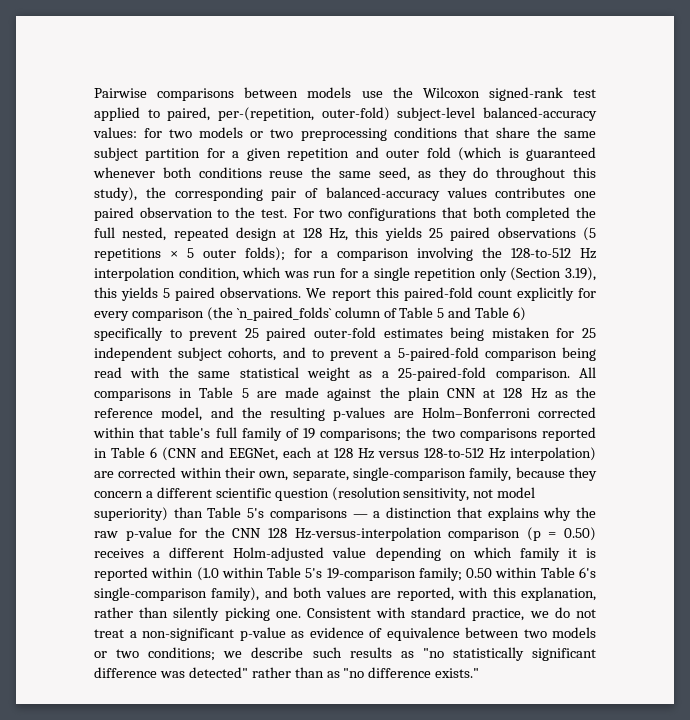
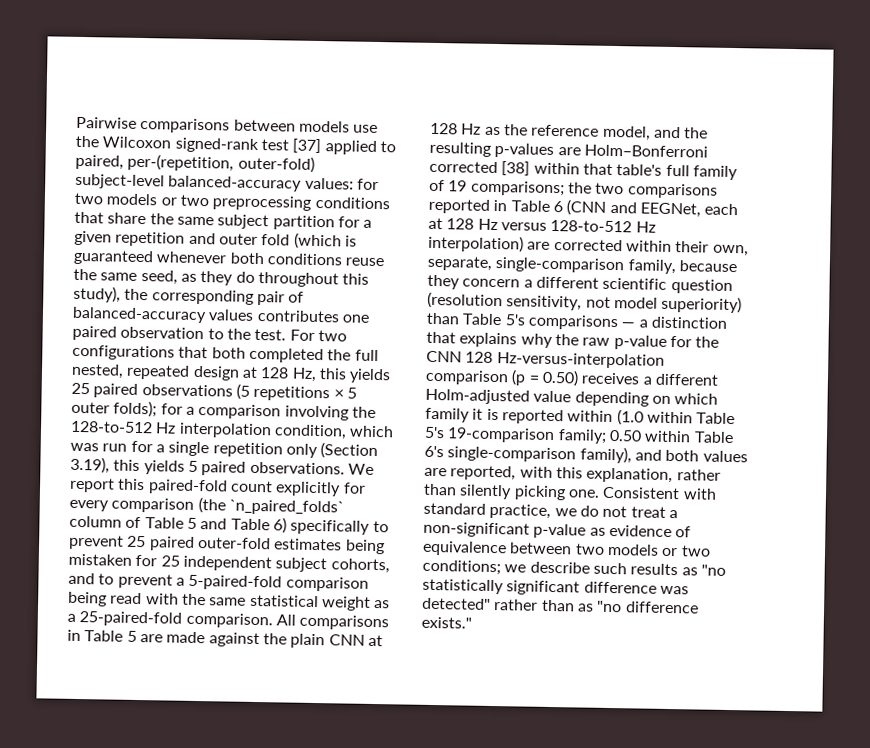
(596, 93) none -> [292,138,322,154] [37]
(596, 412) none -> [501,161,531,176] [38]

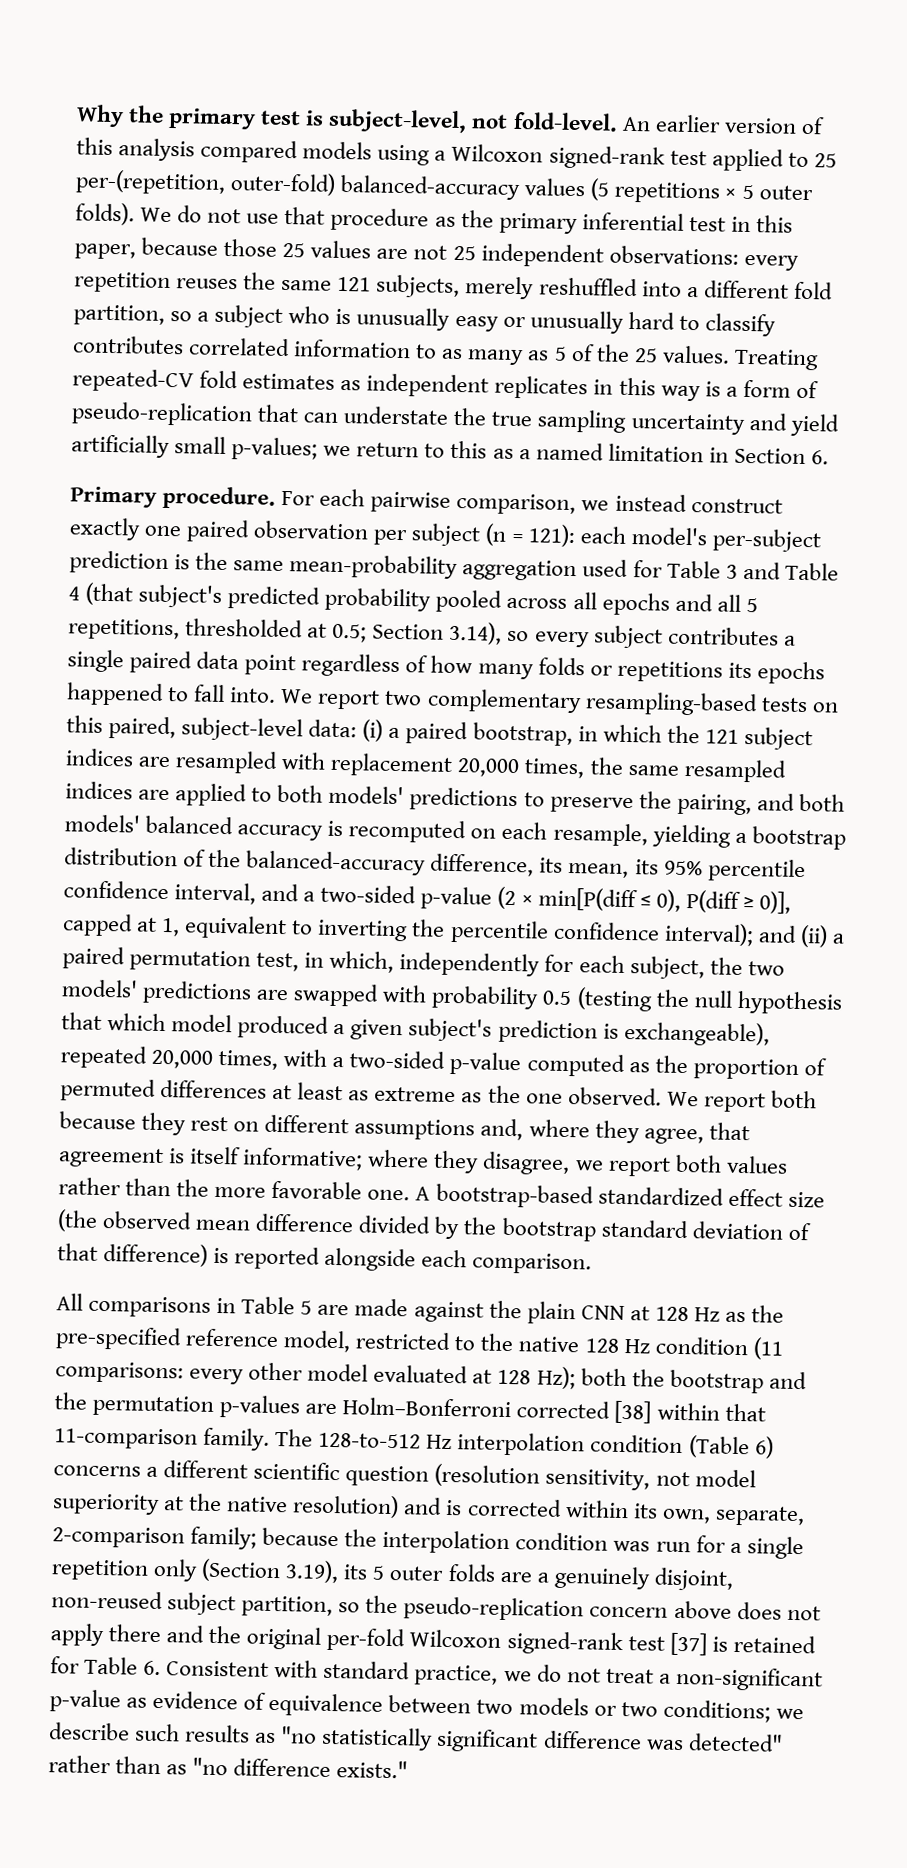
[76,116,379,134] [75,135,396,155] [75,154,124,170] Pairwise comparisons between models use the Wilcoxon signed-rank test [37] applied to paired, -> [76,104,825,135] [76,137,837,172] Why the primary test is subject-level, not fold-level. An earlier version of this analysis compared models using a Wilcoxon signed-rank test applied to 25
[75,173,379,192] [74,192,390,211] [74,211,373,231] [74,230,357,250] [73,249,385,267] [73,268,370,288] [73,285,305,306] [72,306,369,324] [72,325,347,342] [72,344,379,364] [71,363,392,384] [71,382,233,398] subject-level balanced-accuracy values: for two models or two preprocessing conditions that share the same subject partition for a given repetition and outer fold (which is guaranteed whenever both conditions reuse the same seed, as they do throughout this study), the corresponding pair of balanced-accuracy values contributes one paired observation to the test. For two configurations that both completed the full nested, repeated design at 128 Hz, this yields 25 paired observations -> [340,174,587,201] balanced-accuracy values
[113,400,376,421] [70,420,395,440] [70,440,379,460] [70,456,374,476] [69,477,366,497] [69,497,344,516] [69,515,389,535] [68,534,385,555] [68,553,390,574] [68,572,369,592] [68,591,391,611] [67,611,183,627] folds); for a comparison involving the 128-to-512 Hz interpolation condition, which was run for a single repetition only (Section 3.19), this yields 5 paired observations. We report this paired-fold count explicitly for every comparison (the `n_paired_folds` column of Table 5 and Table 6) specifically to prevent 25 paired outer-fold estimates being mistaken for 25 independent subject cohorts, and to prevent a 5-paired-fold comparison being read with the same statistical weight as a 25-paired-fold -> [75,202,793,235] [74,237,799,271] [74,271,833,300] [73,304,776,337] [72,335,819,371] [72,368,819,402] [71,401,840,437] [71,434,829,465] [70,485,783,516] [69,517,822,553] [69,550,839,582] [68,582,758,616] [68,618,796,649] [67,649,825,685] [66,682,839,717] [66,715,813,751] [65,748,787,783] [65,781,845,816] [64,814,846,850] [64,847,806,883] [63,880,791,914] [62,913,845,948] [62,946,785,980] [61,979,843,1015] [61,1012,770,1047] [60,1045,827,1080] [60,1078,817,1113] [59,1111,750,1145] [58,1146,788,1177] [58,1177,825,1209] [57,1209,812,1242] [57,1243,468,1272] folds). We do not use that procedure as the primary inferential test in this paper, because those 25 values are not 25 independent observations: every repetition reuses the same 121 subjects, merely reshuffled into a different fold partition, so a subject who is unusually easy or unusually hard to classify contributes correlated information to as many as 5 of the 25 values. Treating repeated-CV fold estimates as independent replicates in this way is a form of pseudo-replication that can understate the true sampling uncertainty and yield artificially small p-values; we return to this as a named limitation in Section 6. // Primary procedure. For each pairwise comparison, we instead construct exactly one paired observation per subject (n = 121): each model's per-subject prediction is the same mean-probability aggregation used for Table 3 and Table 4 (that subject's predicted probability pooled across all epochs and all 5 repetitions, thresholded at 0.5; Section 3.14), so every subject contributes a single paired data point regardless of how many folds or repetitions its epochs happened to fall into. We report two complementary resampling-based tests on this paired, subject-level data: (i) a paired bootstrap, in which the 121 subject indices are resampled with replacement 20,000 times, the same resampled indices are applied to both models' predictions to preserve the pairing, and both models' balanced accuracy is recomputed on each resample, yielding a bootstrap distribution of the balanced-accuracy difference, its mean, its 95% percentile confidence interval, and a two-sided p-value (2 × min[P(diff ≤ 0), P(diff ≥ 0)], capped at 1, equivalent to inverting the percentile confidence interval); and (ii) a paired permutation test, in which, independently for each subject, the two models' predictions are swapped with probability 0.5 (testing the null hypothesis that which model produced a given subject's prediction is exchangeable), repeated 20,000 times, with a two-sided p-value computed as the proportion of permuted differences at least as extreme as the one observed. We report both because they rest on different assumptions and, where they agree, that agreement is itself informative; where they disagree, we report both values rather than the more favorable one. A bootstrap-based standardized effect size (the observed mean difference divided by the bootstrap standard deviation of that difference) is reported alongside each
(273, 620) none -> (593, 1263) //
(528, 130) none -> [55,1326,182,1351] pre-specified
[653,126,709,139] [429,141,491,157] and the resulting -> [355,1331,784,1360] [55,1361,807,1394] [54,1392,215,1417] restricted to the native 128 Hz condition (11 comparisons: every other model evaluated at 128 Hz); both the bootstrap and the permutation
[616,164,738,181] [429,179,718,199] [428,198,739,218] [428,217,656,233] [428,234,749,257] [427,255,737,275] [427,274,521,290] table's full family of 19 comparisons; the two comparisons reported in Table 6 (CNN and EEGNet, each at 128 Hz versus 128-to-512 Hz interpolation) are corrected within their own, separate, single-comparison family, because they concern -> [54,1427,774,1459] [53,1465,141,1477] 11-comparison family. The 128-to-512 Hz interpolation condition (Table 6) concerns
[661,295,743,314] [426,312,727,331] [426,331,720,350] [426,350,665,369] [425,369,719,387] [425,388,719,407] [425,407,736,426] [424,426,734,444] [424,445,748,464] [424,465,721,484] [423,483,600,501] superiority) than Table 5's comparisons — a distinction that explains why the raw p-value for the CNN 128 Hz-versus-interpolation comparison (p = 0.50) receives a different Holm-adjusted value depending on which family it is reported within (1.0 within Table 5's 19-comparison family; 0.50 within Table 6's single-comparison family), and both values are reported, with this explanation, rather than silently picking one. -> [52,1493,805,1527] [52,1526,804,1560] [51,1558,734,1591] [51,1590,821,1622] [50,1623,816,1656] [50,1656,162,1676] superiority at the native resolution) and is corrected within its own, separate, 2-comparison family; because the interpolation condition was run for a single repetition only (Section 3.19), its 5 outer folds are a genuinely disjoint, non-reused subject partition, so the pseudo-replication concern above does not apply there and the original per-fold Wilcoxon signed-rank test [37] is retained for Table 6.

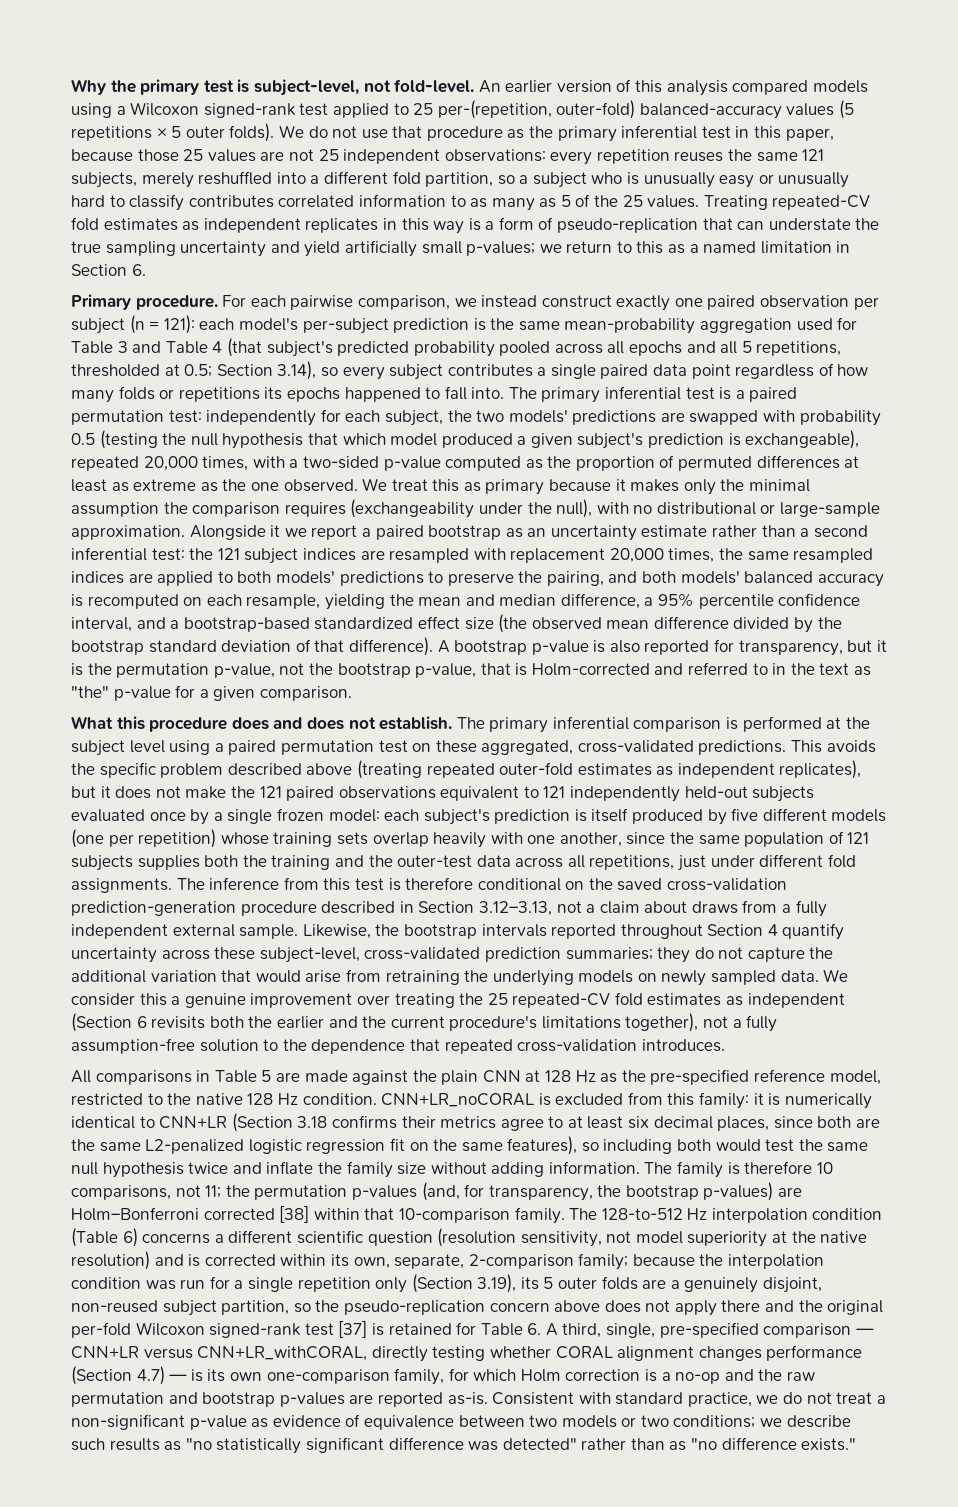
[280,688,839,717] [66,715,813,751] [65,748,787,783] [65,781,845,816] [64,814,846,850] [64,847,806,883] [63,880,791,914] [62,913,845,948] [62,946,395,973] We report two complementary resampling-based tests on this paired, subject-level data: (i) a paired bootstrap, in which the 121 subject indices are resampled with replacement 20,000 times, the same resampled indices are applied to both models' predictions to preserve the pairing, and both models' balanced accuracy is recomputed on each resample, yielding a bootstrap distribution of the balanced-accuracy difference, its mean, its 95% percentile confidence interval, and a two-sided p-value (2 × min[P(diff ≤ 0), P(diff ≥ 0)], capped at 1, equivalent to inverting the percentile confidence interval); and (ii) a paired permutation test, in which, -> [508,386,798,403] [71,410,202,425] The primary inferential test is a paired permutation test:
[702,1090,817,1113] [59,1111,750,1145] [58,1146,788,1177] [58,1177,431,1201] report both because they rest on different assumptions and, where they agree, that agreement is itself informative; where they disagree, we report both values rather than the more favorable one. A -> [391,479,811,495] [71,499,881,518] [71,525,868,541] [71,547,874,564] [71,571,884,587] [71,593,861,610] [71,617,180,632] treat this as primary because it makes only the minimal assumption the comparison requires (exchangeability under the null), with no distributional or large-sample approximation. Alongside it we report a paired bootstrap as an uncertainty estimate rather than a second inferential test: the 121 subject indices are resampled with replacement 20,000 times, the same resampled indices are applied to both models' predictions to preserve the pairing, and both models' balanced accuracy is recomputed on each resample, yielding the mean and median difference, a 95% percentile confidence interval, and a
[103,1243,593,1275] difference) is reported alongside each comparison. -> [348,637,887,656] [71,662,872,678] [71,685,352,701] [71,716,870,733] [71,740,876,756] [71,760,862,779] [71,786,815,802] [71,808,887,825] [71,829,870,848] [71,854,856,871] [71,877,788,893] [71,900,827,917] [71,923,845,940] [71,947,834,963] [71,969,849,986] [71,992,845,1008] [71,1013,778,1032] [71,1038,725,1054] difference). A bootstrap p-value is also reported for transparency, but it is the permutation p-value, not the bootstrap p-value, that is Holm-corrected and referred to in the text as "the" p-value for a given comparison. // What this procedure does and does not establish. The primary inferential comparison is performed at the subject level using a paired permutation test on these aggregated, cross-validated predictions. This avoids the specific problem described above (treating repeated outer-fold estimates as independent replicates), but it does not make the 121 paired observations equivalent to 121 independently held-out subjects evaluated once by a single frozen model: each subject's prediction is itself produced by five different models (one per repetition) whose training sets overlap heavily with one another, since the same population of 121 subjects supplies both the training and the outer-test data across all repetitions, just under different fold assignments. The inference from this test is therefore conditional on the saved cross-validation prediction-generation procedure described in Section 3.12–3.13, not a claim about draws from a fully independent external sample. Likewise, the bootstrap intervals reported throughout Section 4 quantify uncertainty across these subject-level, cross-validated prediction summaries; they do not capture the additional variation that would arise from retraining the underlying models on newly sampled data. We consider this a genuine improvement over treating the 25 repeated-CV fold estimates as independent (Section 6 revisits both the earlier and the current procedure's limitations together), not a fully assumption-free solution to the dependence that repeated cross-validation introduces.
[654,1336,784,1360] [55,1361,807,1394] [54,1392,301,1419] condition (11 comparisons: every other model evaluated at 128 Hz); both the bootstrap and the permutation p-values -> [302,1092,872,1109] [71,1113,881,1132] [71,1136,869,1155] [71,1161,833,1178] [71,1182,774,1201] condition. CNN+LR_noCORAL is excluded from this family: it is numerically identical to CNN+LR (Section 3.18 confirms their metrics agree to at least six decimal places, since both are the same L2-penalized logistic regression fit on the same features), so including both would test the same null hypothesis twice and inflate the family size without adding information. The family is therefore 10 comparisons, not 11; the permutation p-values (and, for transparency, the bootstrap p-values)
[54,1427,198,1450] 11-comparison -> [398,1208,510,1223] 10-comparison
(162, 1668) none -> [545,1322,874,1338] [71,1345,863,1362] [71,1366,816,1385] [71,1392,488,1407] A third, single, pre-specified comparison — CNN+LR versus CNN+LR_withCORAL, directly testing whether CORAL alignment changes performance (Section 4.7) — is its own one-comparison family, for which Holm correction is a no-op and the raw permutation and bootstrap p-values are reported as-is.

